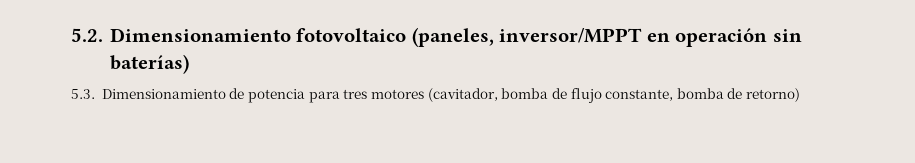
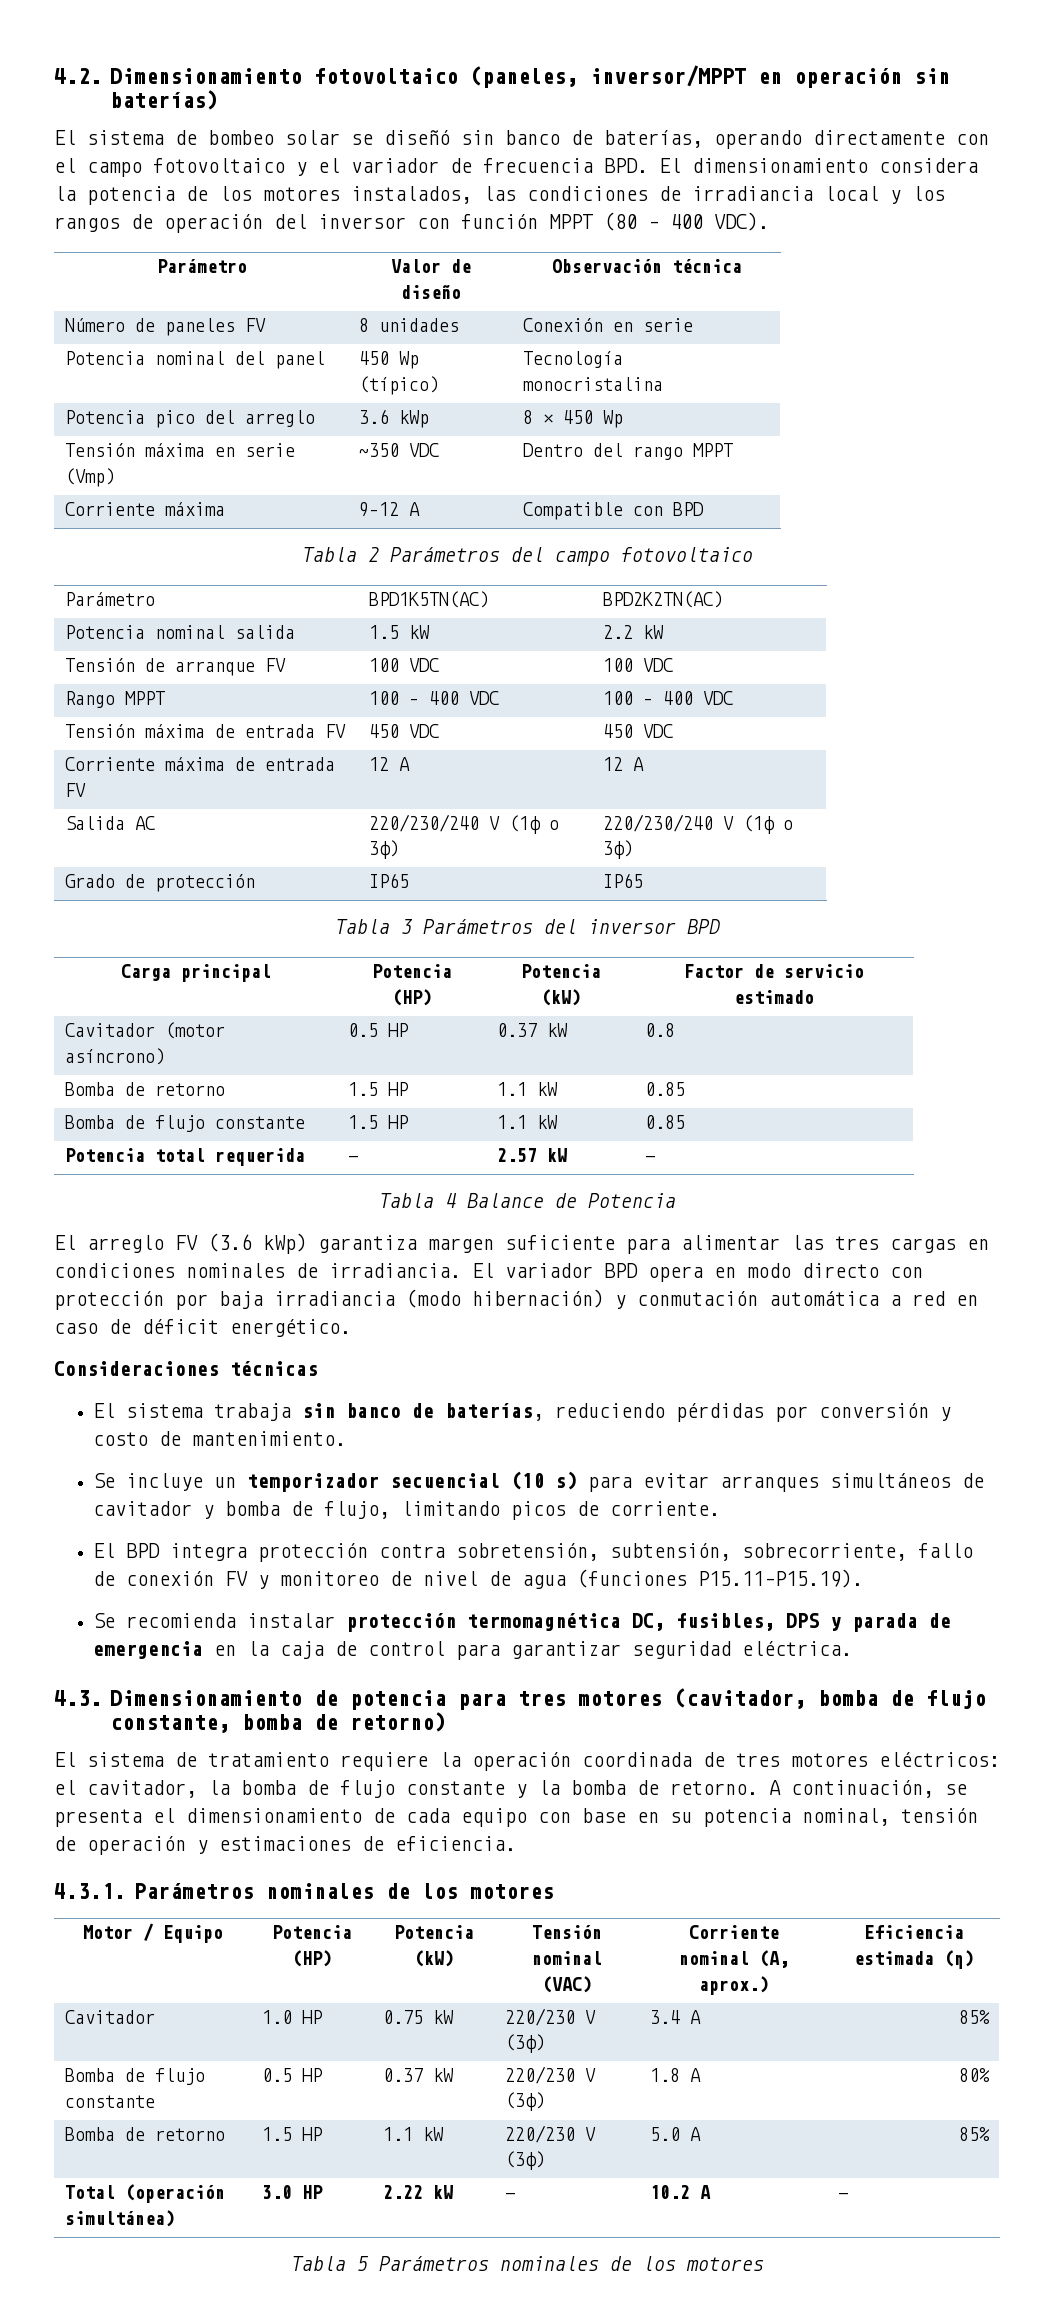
[71,28,103,42] 5.2. -> [54,68,102,84] 4.2.
[71,89,95,99] 5.3. -> [54,130,989,149] [54,158,978,177] [54,186,945,205] [54,212,769,233] [156,259,247,273] [390,259,471,273] [400,285,461,299] [551,259,742,273] [65,318,267,336] [359,318,460,332] [523,318,694,332] [65,351,326,369] [359,351,420,369] [359,376,440,395] [523,351,624,368] [523,377,664,391] [65,410,316,428] [359,409,430,428] [523,410,624,428] [65,443,296,457] [65,468,116,487] [359,443,440,457] [523,443,734,460] [65,502,226,516] [359,502,421,517] [523,502,705,520] [301,547,753,566] [65,592,156,606] [369,591,490,608] [603,591,724,608] [65,625,296,639] [369,625,431,639] [603,625,665,639] [65,658,287,676] [369,658,440,672] [603,658,674,672] [65,691,166,708] [369,691,500,705] [603,691,734,705] [65,724,347,738] [369,724,440,738] [603,724,674,738] [65,757,336,771] [65,783,87,797] [369,757,411,771] [603,757,645,771] [65,816,156,830] [369,814,560,834] [369,840,400,859] [603,814,794,834] [603,840,634,859] [65,874,256,892] [369,873,410,888] [603,873,644,888] [334,919,720,934] [121,964,271,982] [372,964,452,978] [392,989,432,1006] [520,964,601,978] [540,989,581,1006] [684,964,864,978] [734,990,814,1004] [65,1022,226,1039] [65,1048,166,1065] [348,1023,410,1037] [497,1023,569,1037] [645,1023,676,1037] [65,1082,226,1096] [348,1082,410,1096] [497,1082,559,1096] [645,1082,686,1096] [65,1115,306,1132] [348,1115,410,1129] [497,1115,559,1129] [645,1115,686,1129] [65,1148,306,1166] [348,1156,359,1162] [497,1148,568,1162] [645,1156,656,1162] [378,1193,676,1208] [54,1233,989,1254] [54,1263,923,1282] [54,1289,978,1310] [54,1319,351,1337] [54,1361,318,1376] [92,1403,951,1422] [92,1431,346,1446] [92,1471,984,1492] [92,1501,720,1520] [92,1543,973,1562] [92,1569,863,1589] [92,1613,951,1632] [92,1641,852,1660] [54,1690,102,1706] El sistema de bombeo solar se diseñó sin banco de baterías, operando directamente con el campo fotovoltaico y el variador de frecuencia BPD. El dimensionamiento considera la potencia de los motores instalados, las condiciones de irradiancia local y los rangos de operación del inversor con función MPPT (80 – 400 VDC). // Parámetro | Valor de diseño | Observación técnica // Número de paneles FV | 8 unidades | Conexión en serie // Potencia nominal del panel | 450 Wp (típico) | Tecnología monocristalina // Potencia pico del arreglo | 3.6 kWp | 8 × 450 Wp // Tensión máxima en serie (Vmp) | ~350 VDC | Dentro del rango MPPT // Corriente máxima | 9–12 A | Compatible con BPD // Tabla 2 Parámetros del campo fotovoltaico // Parámetro | BPD1K5TN(AC) | BPD2K2TN(AC) // Potencia nominal salida | 1.5 kW | 2.2 kW // Tensión de arranque FV | 100 VDC | 100 VDC // Rango MPPT | 100 – 400 VDC | 100 – 400 VDC // Tensión máxima de entrada FV | 450 VDC | 450 VDC // Corriente máxima de entrada FV | 12 A | 12 A // Salida AC | 220/230/240 V (1φ o 3φ) | 220/230/240 V (1φ o 3φ) // Grado de protección | IP65 | IP65 // Tabla 3 Parámetros del inversor BPD // Carga principal | Potencia (HP) | Potencia (kW) | Factor de servicio estimado // Cavitador (motor asíncrono) | 0.5 HP | 0.37 kW | 0.8 // Bomba de retorno | 1.5 HP | 1.1 kW | 0.85 // Bomba de flujo constante | 1.5 HP | 1.1 kW | 0.85 // Potencia total requerida | — | 2.57 kW | — // Tabla 4 Balance de Potencia // El arreglo FV (3.6 kWp) garantiza margen suficiente para alimentar las tres cargas en condiciones nominales de irradiancia. El variador BPD opera en modo directo con protección por baja irradiancia (modo hibernación) y conmutación automática a red en caso de déficit energético. // Consideraciones técnicas // El sistema trabaja sin banco de baterías, reduciendo pérdidas por conversión y costo de mantenimiento. // Se incluye un temporizador secuencial (10 s) para evitar arranques simultáneos de cavitador y bomba de flujo, limitando picos de corriente. // El BPD integra protección contra sobretensión, subtensión, sobrecorriente, fallo de conexión FV y monitoreo de nivel de agua (funciones P15.11–P15.19). // Se recomienda instalar protección termomagnética DC, fusibles, DPS y parada de emergencia en la caja de control para garantizar seguridad eléctrica. // 4.3.
(801, 95) none -> [54,1752,1000,1771] [54,1780,967,1798] [54,1808,978,1827] [54,1836,516,1855] [54,1883,555,1899] [83,1923,223,1943] [272,1925,352,1939] [292,1950,332,1967] [393,1925,474,1939] [413,1950,454,1967] [532,1925,602,1939] [532,1951,602,1965] [542,1976,592,1993] [688,1925,779,1939] [678,1950,789,1968] [698,1976,769,1995] [863,1925,964,1939] [853,1950,974,1969] [65,2010,156,2024] [262,2010,324,2024] [383,2010,455,2024] [505,2008,597,2026] [505,2034,546,2053] [650,2010,702,2024] [958,2010,990,2024] [65,2068,206,2085] [65,2095,156,2108] [262,2068,324,2082] [383,2068,455,2082] [505,2066,597,2084] [505,2092,546,2111] [650,2068,702,2082] [958,2068,990,2082] [65,2127,226,2141] [262,2127,324,2141] [383,2127,445,2141] [505,2125,597,2143] [505,2151,546,2170] [650,2127,702,2141] [958,2127,990,2141] [65,2184,226,2203] [65,2210,176,2227] [262,2185,324,2199] [383,2185,454,2199] [505,2193,516,2199] [650,2185,712,2199] [838,2193,849,2199] [290,2256,764,2271] // El sistema de tratamiento requiere la operación coordinada de tres motores eléctricos: el cavitador, la bomba de flujo constante y la bomba de retorno. A continuación, se presenta el dimensionamiento de cada equipo con base en su potencia nominal, tensión de operación y estimaciones de eficiencia. // 4.3.1. Parámetros nominales de los motores // Motor / Equipo | Potencia (HP) | Potencia (kW) | Tensión nominal (VAC) | Corriente nominal (A, aprox.) | Eficiencia estimada (η) // Cavitador | 1.0 HP | 0.75 kW | 220/230 V (3φ) | 3.4 A | 85% // Bomba de flujo constante | 0.5 HP | 0.37 kW | 220/230 V (3φ) | 1.8 A | 80% // Bomba de retorno | 1.5 HP | 1.1 kW | 220/230 V (3φ) | 5.0 A | 85% // Total (operación simultánea) | 3.0 HP | 2.22 kW | — | 10.2 A | — // Tabla 5 Parámetros nominales de los motores

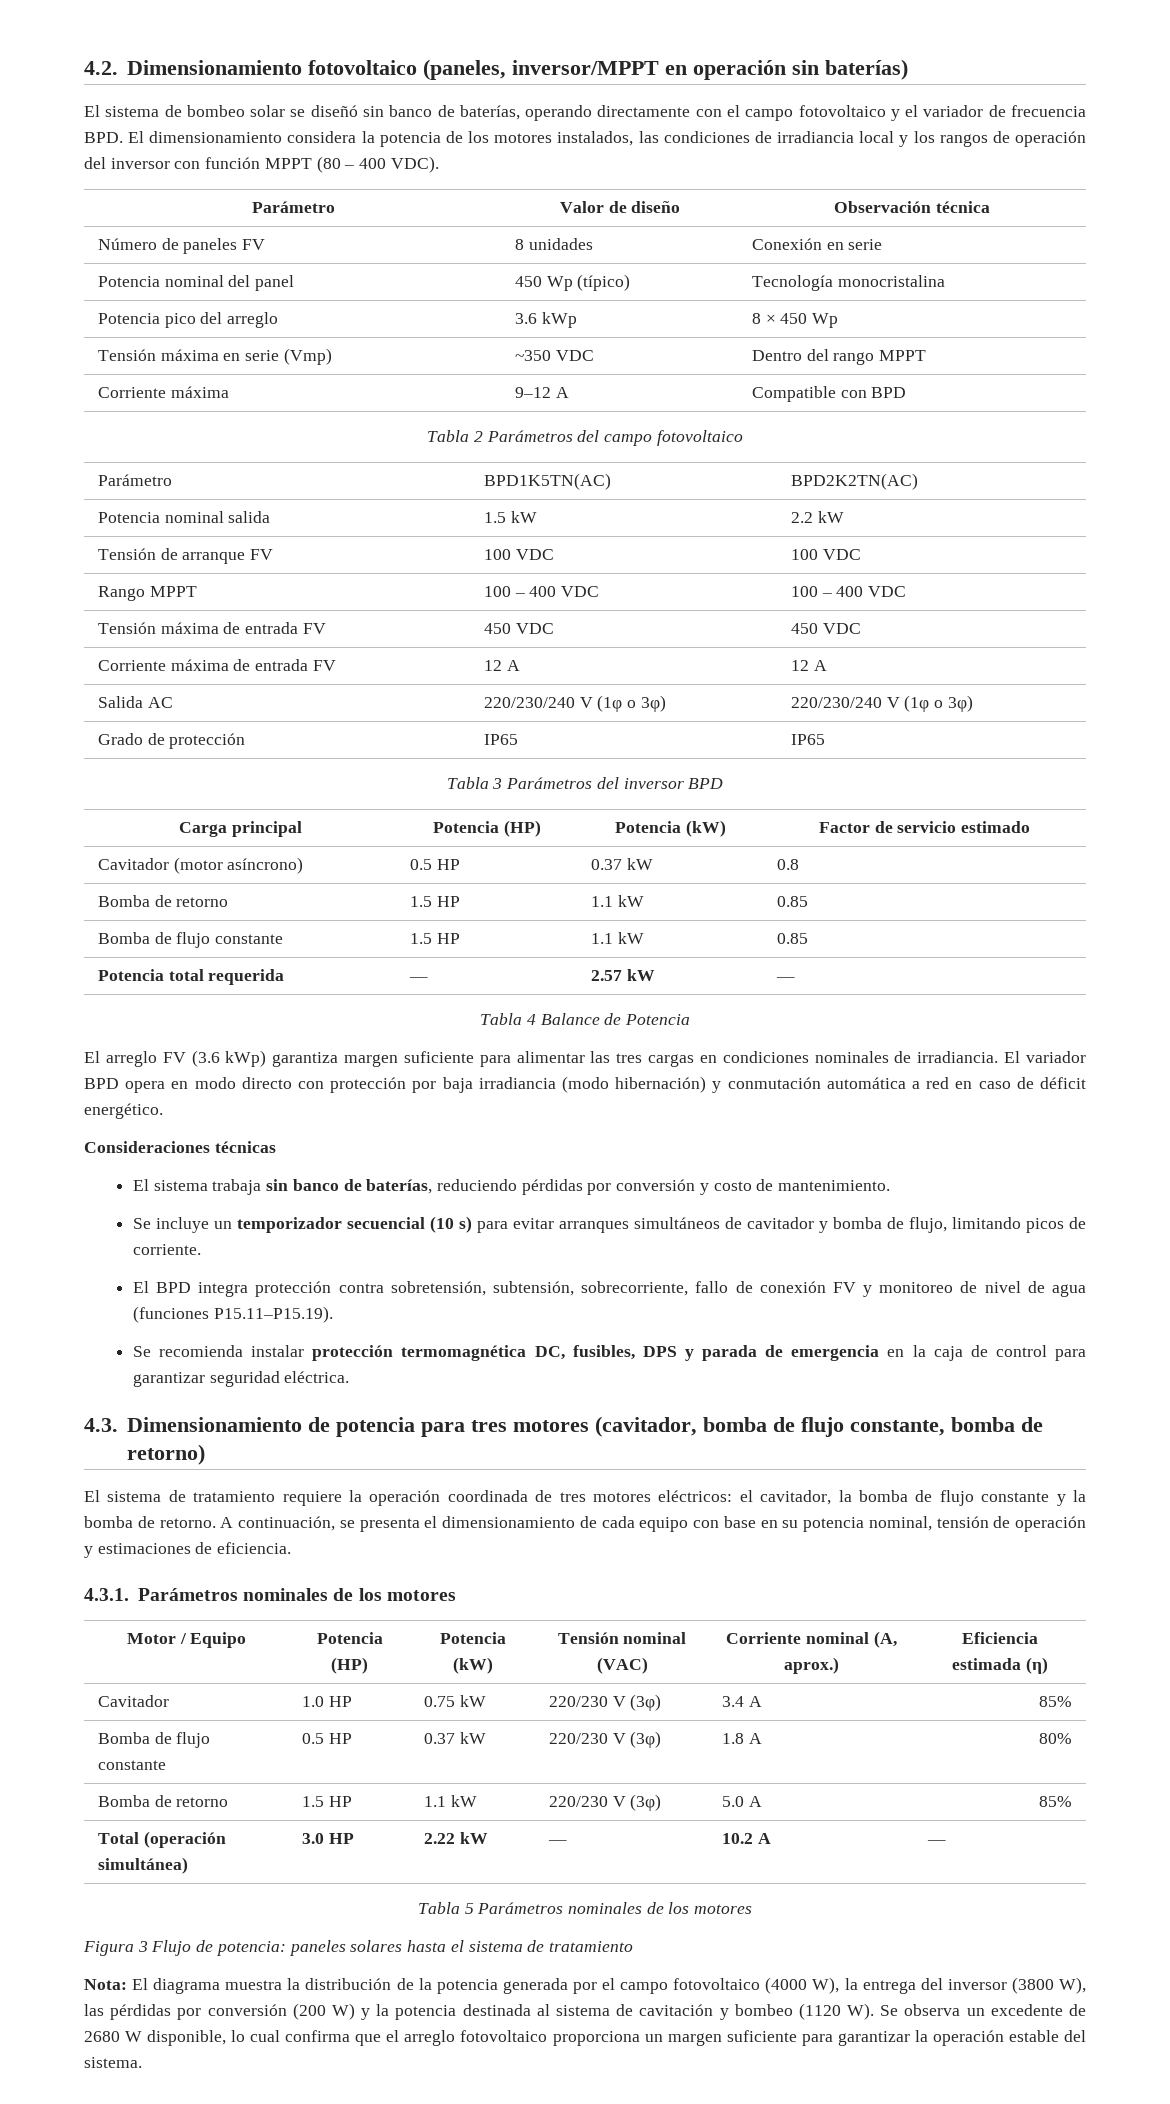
(764, 2264) none -> [83,1940,633,1956] [84,1977,1086,1994] [84,2003,1086,2020] [84,2030,1087,2046] [84,2057,142,2068] // Figura 3 Flujo de potencia: paneles solares hasta el sistema de tratamiento // Nota: El diagrama muestra la distribución de la potencia generada por el campo fotovoltaico (4000 W), la entrega del inversor (3800 W), las pérdidas por conversión (200 W) y la potencia destinada al sistema de cavitación y bombeo (1120 W). Se observa un excedente de 2680 W disponible, lo cual confirma que el arreglo fotovoltaico proporciona un margen suficiente para garantizar la operación estable del sistema.

